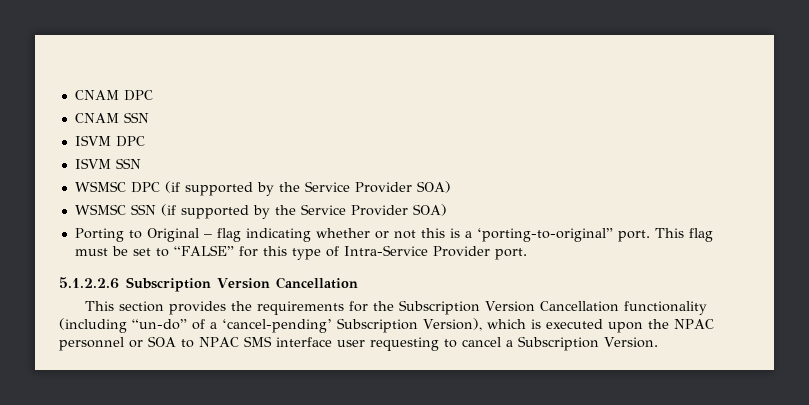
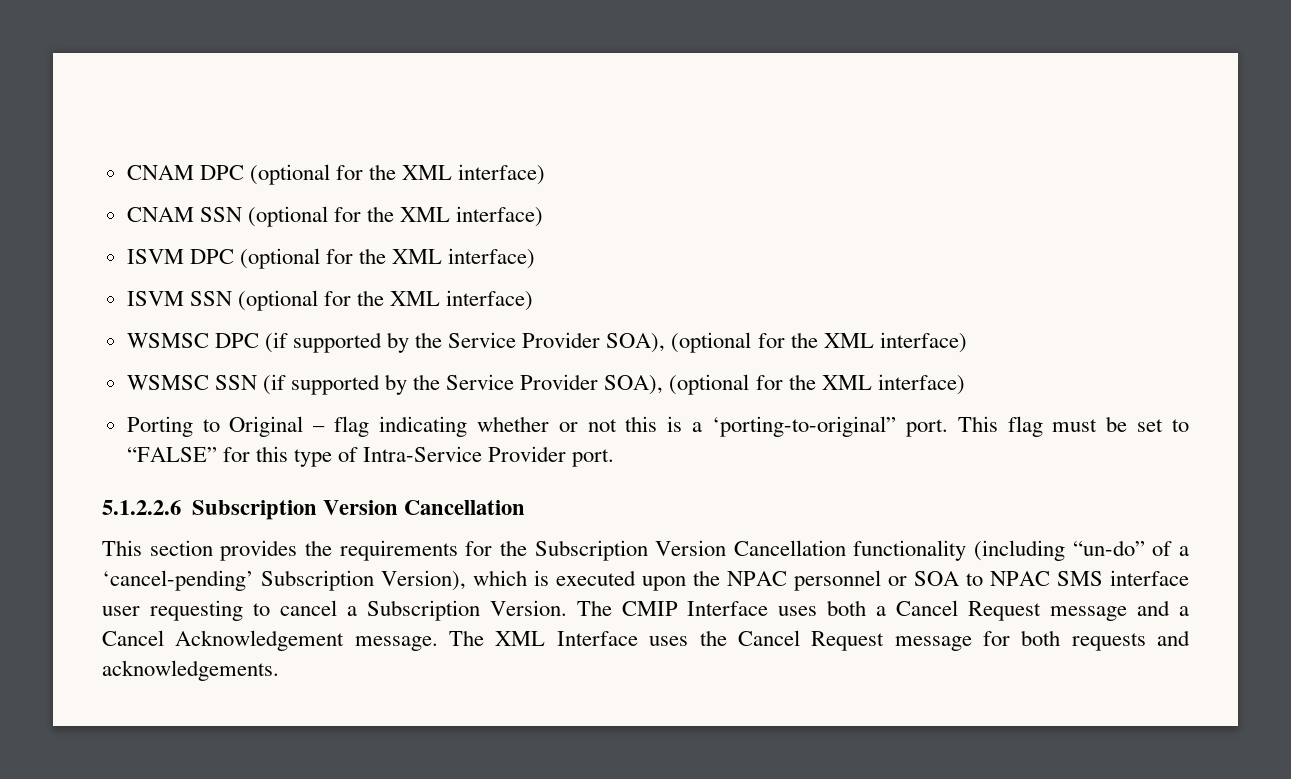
[74,112,149,123] [74,135,145,147] [74,158,141,169] // CNAM SSN // ISVM DPC // ISVM SSN -> [249,164,546,185] [126,206,544,227] [126,248,536,269] [126,290,534,311] (optional for the XML interface) // CNAM SSN (optional for the XML interface) // ISVM DPC (optional for the XML interface) // ISVM SSN (optional for the XML interface)
[416,181,451,193] SOA) -> [606,332,967,353] SOA), (optional for the XML interface)
[412,204,447,216] SOA) -> [604,374,965,395] SOA), (optional for the XML interface)
(658, 342) none -> [576,600,1189,621] [102,630,1191,651] [102,660,279,681] The CMIP Interface uses both a Cancel Request message and a Cancel Acknowledgement message. The XML Interface uses the Cancel Request message for both requests and acknowledgements.

